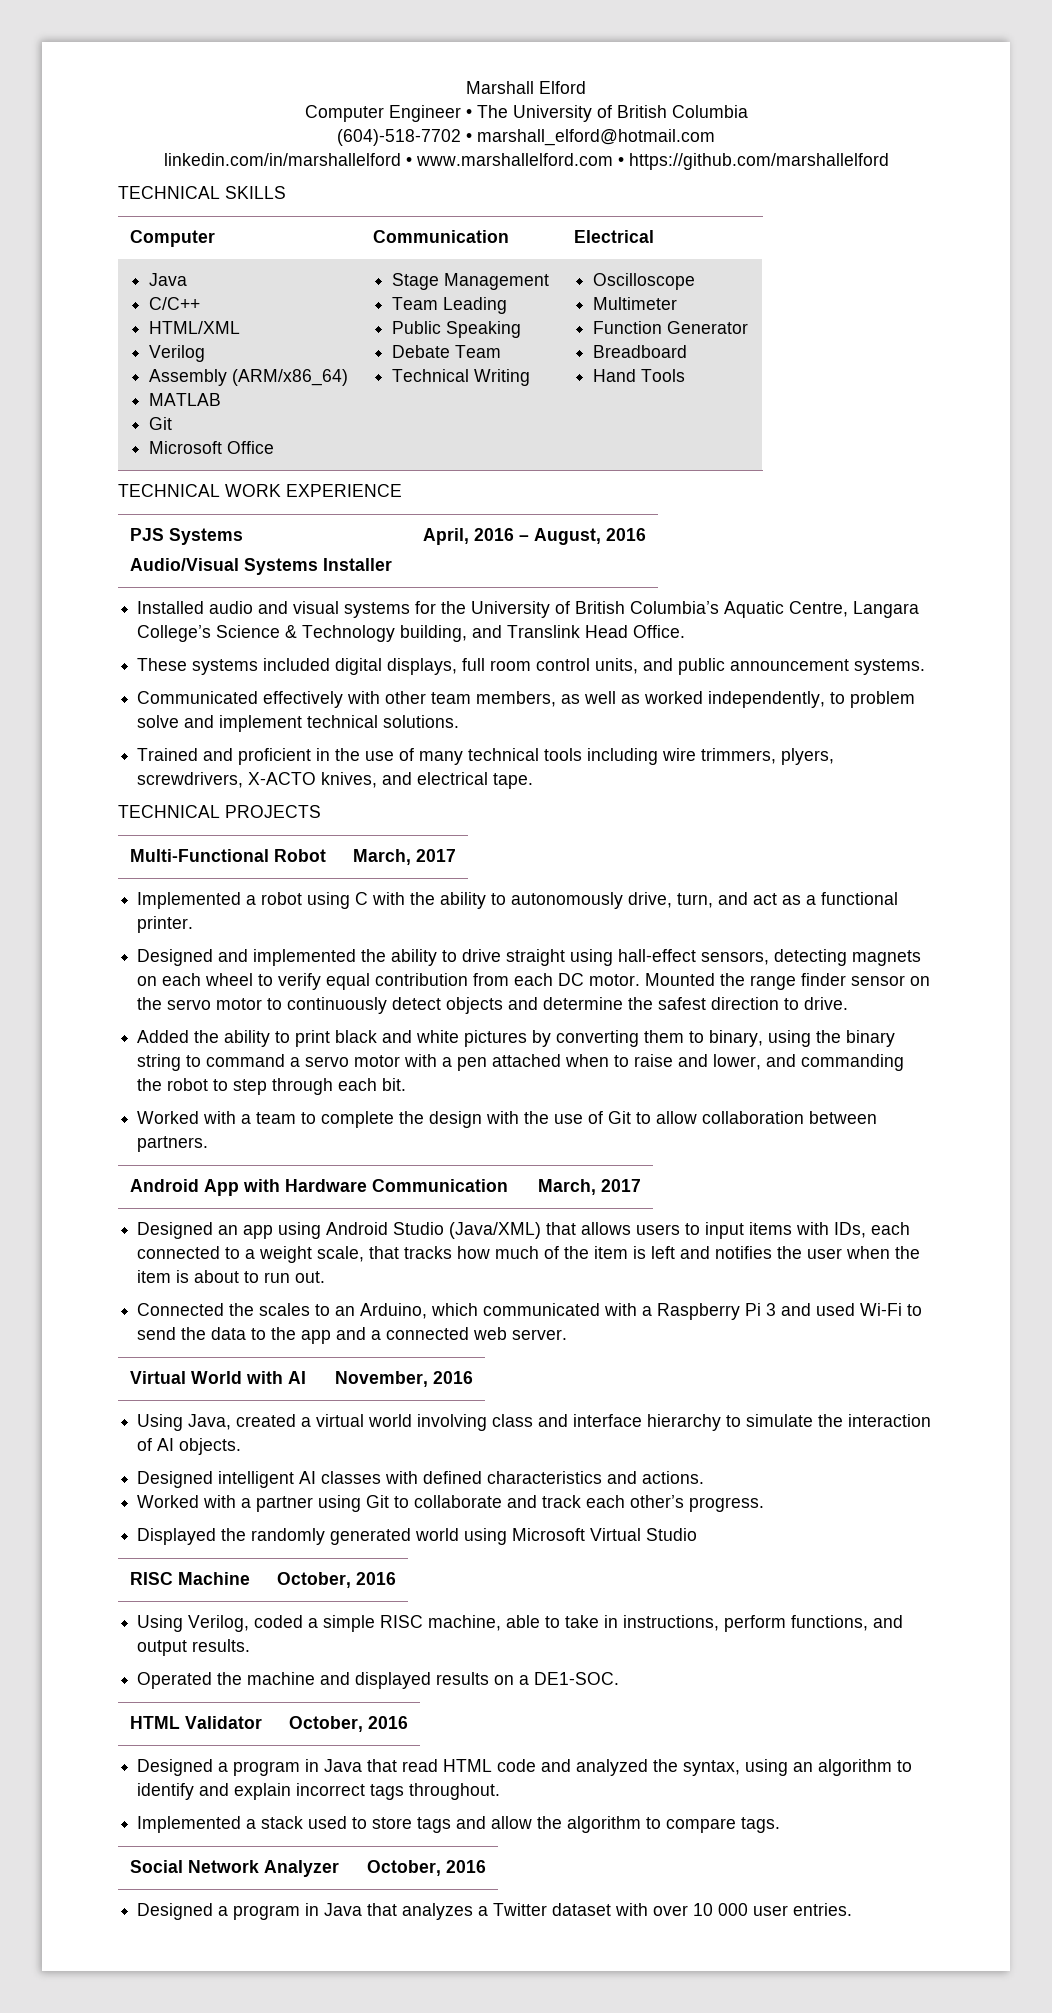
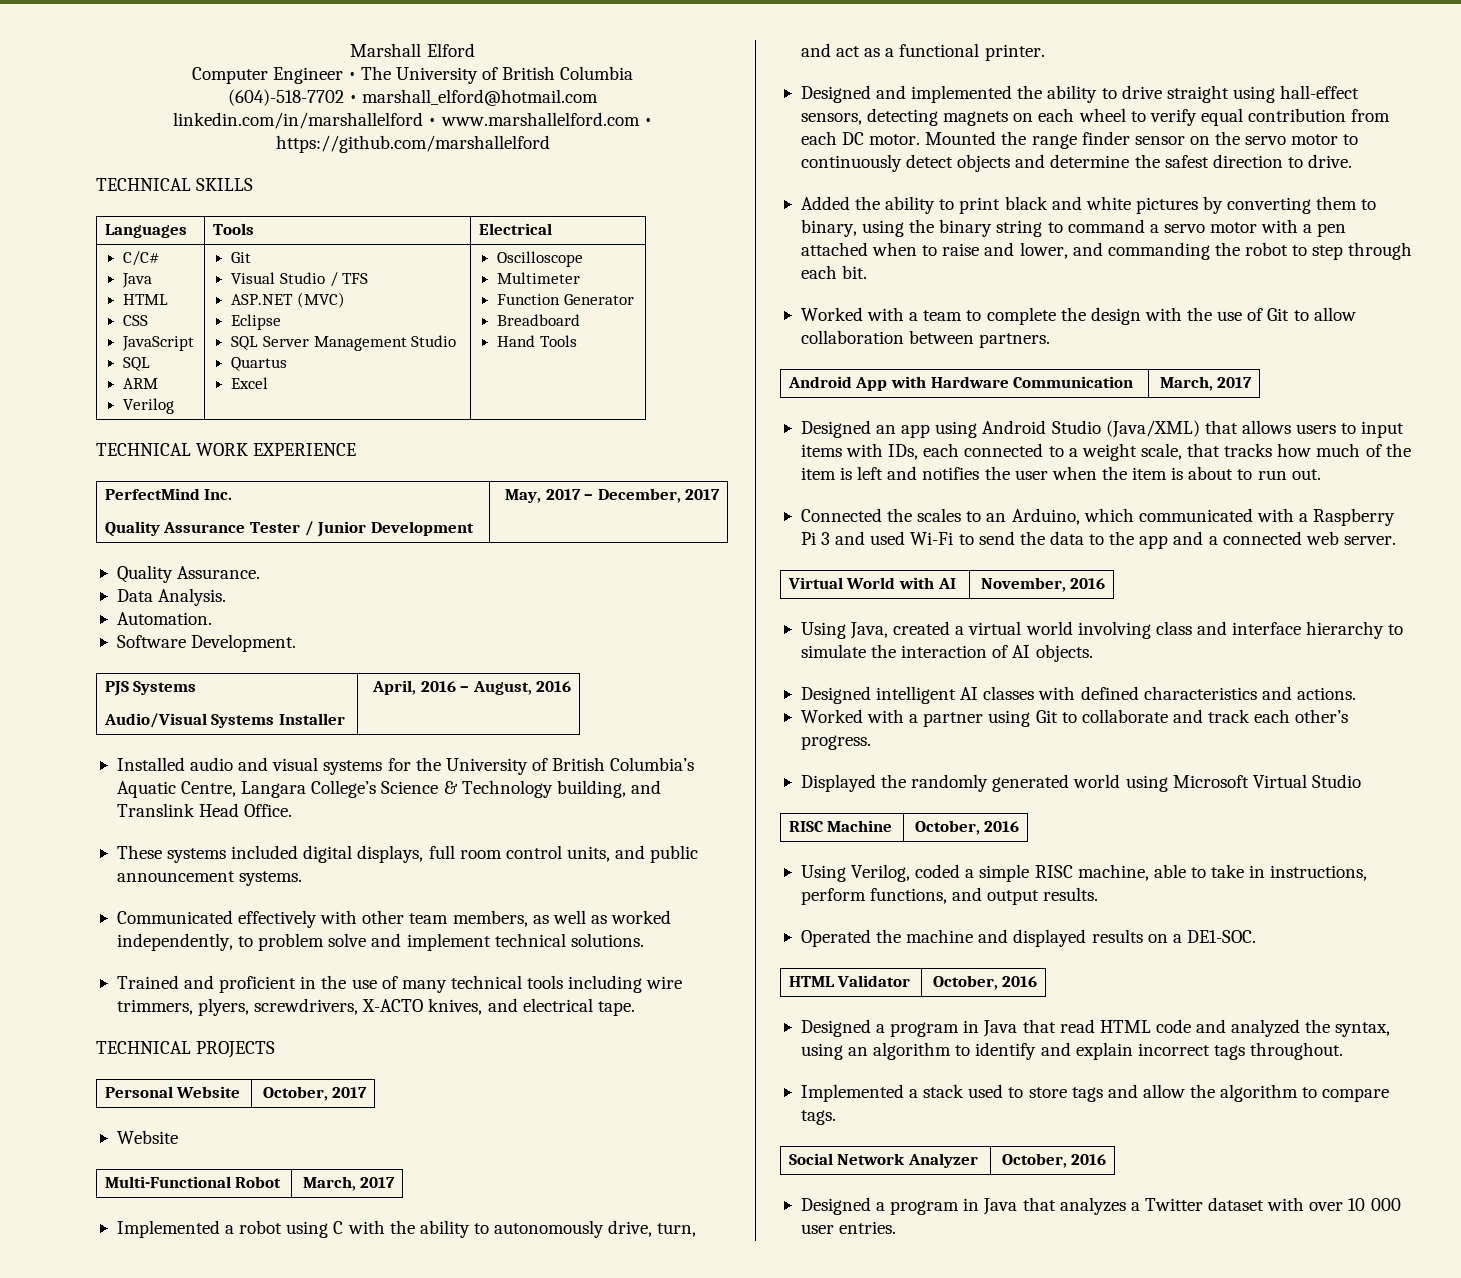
[129,230,215,247] [372,230,509,243] Computer | Communication -> [104,224,187,238] [212,223,254,235] Languages | Tools
(654, 236) none -> [123,251,161,266] C/C# //
[148,297,200,310] [148,321,240,334] [148,345,205,362] [148,369,348,386] [148,393,221,406] [148,417,172,430] [148,441,274,454] [391,273,549,290] [391,297,507,314] [391,321,521,338] [391,345,501,358] [391,369,530,386] C/C++ // HTML/XML // Verilog // Assembly (ARM/x86_64) // MATLAB // Git // Microsoft Office | Stage Management // Team Leading // Public Speaking // Debate Team // Technical Writing -> [123,294,169,305] [123,315,149,326] [122,336,195,351] [123,357,151,371] [123,378,159,389] [123,398,175,414] [231,252,252,263] [231,272,369,287] [231,292,346,308] [231,314,282,330] [231,335,457,351] [231,357,288,371] [231,377,269,389] HTML // CSS // JavaScript // SQL // ARM // Verilog | Git // Visual Studio / TFS // ASP.NET (MVC) // Eclipse // SQL Server Management Studio // Quartus // Excel
(402, 490) none -> [104,488,233,500] [104,521,474,537] [504,488,721,503] [116,565,261,583] [116,588,227,606] [116,612,212,625] [116,634,297,652] // PerfectMind Inc. // Quality Assurance Tester / Junior Development | May, 2017 – December, 2017 // Quality Assurance. // Data Analysis. // Automation. // Software Development.
(321, 811) none -> [104,1086,241,1098] [262,1086,368,1101] [116,1130,178,1144] // Personal Website | October, 2017 // Website

